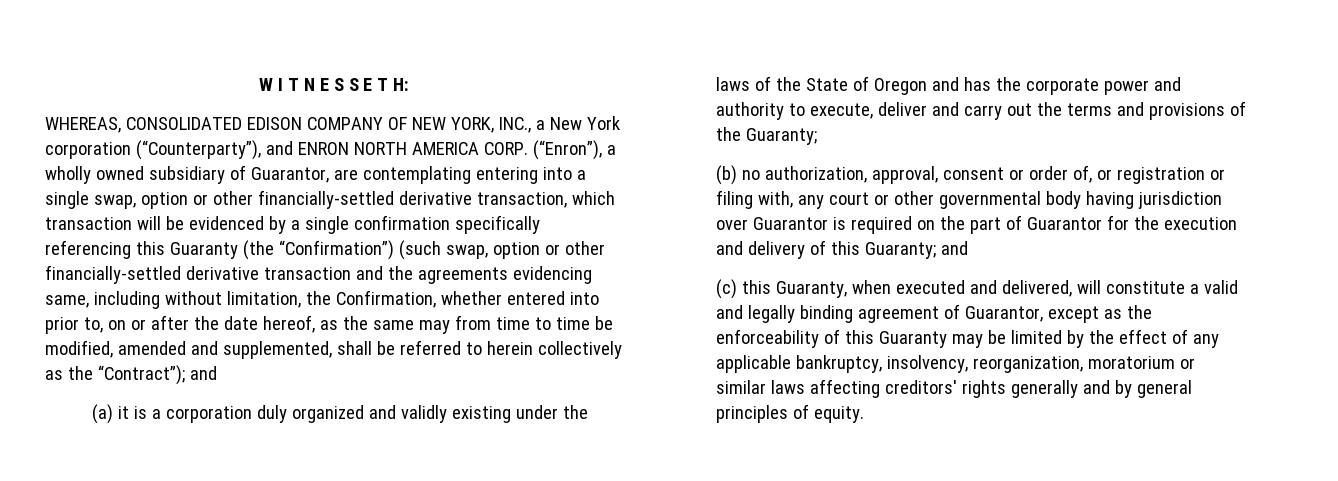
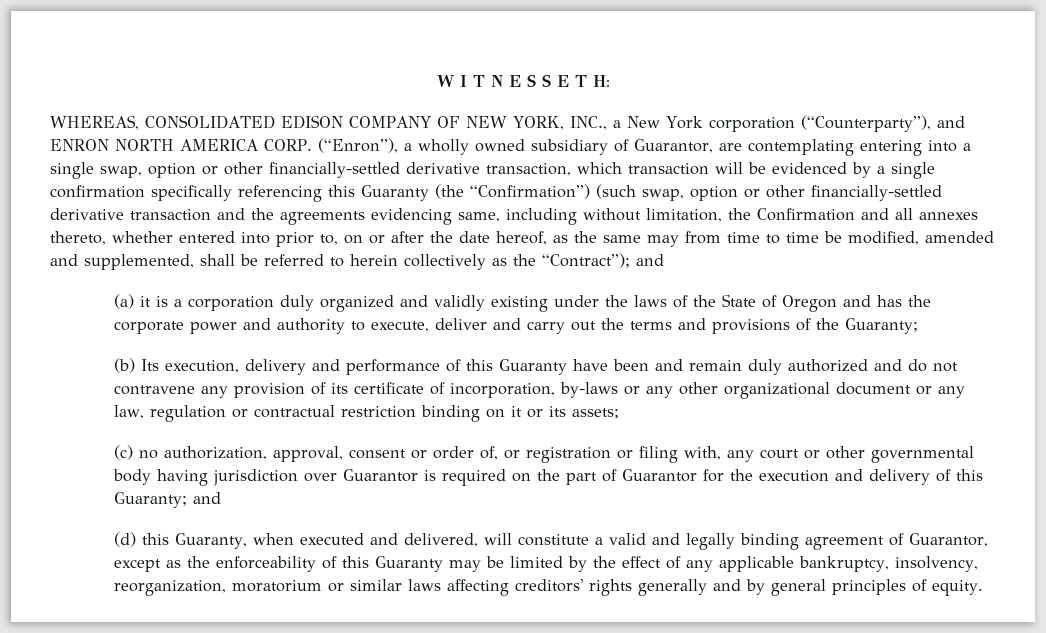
[335,290,436,308] Confirmation, -> [757,208,978,221] [50,231,106,245] Confirmation and all annexes thereto,
(738, 175) none -> [140,359,958,375] [113,382,965,399] [113,405,619,422] [113,445,133,460] Its execution, delivery and performance of this Guaranty have been and remain duly authorized and do not contravene any provision of its certificate of incorporation, by-laws or any other organizational document or any law, regulation or contractual restriction binding on it or its assets; // (c)
[716,279,738,299] (c) -> [113,532,136,547] (d)

